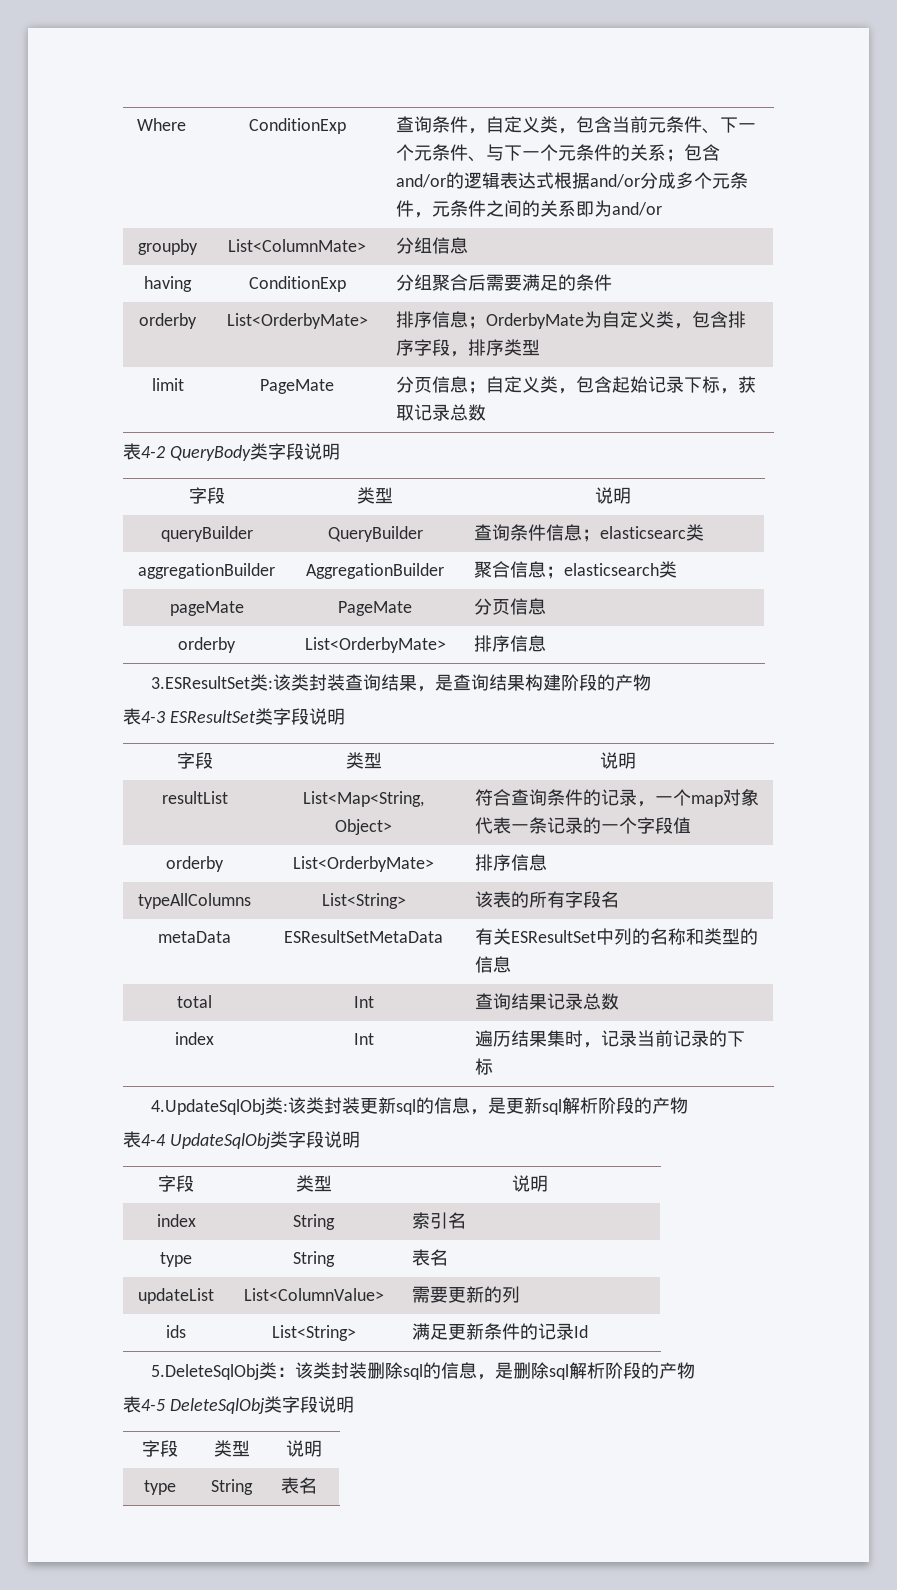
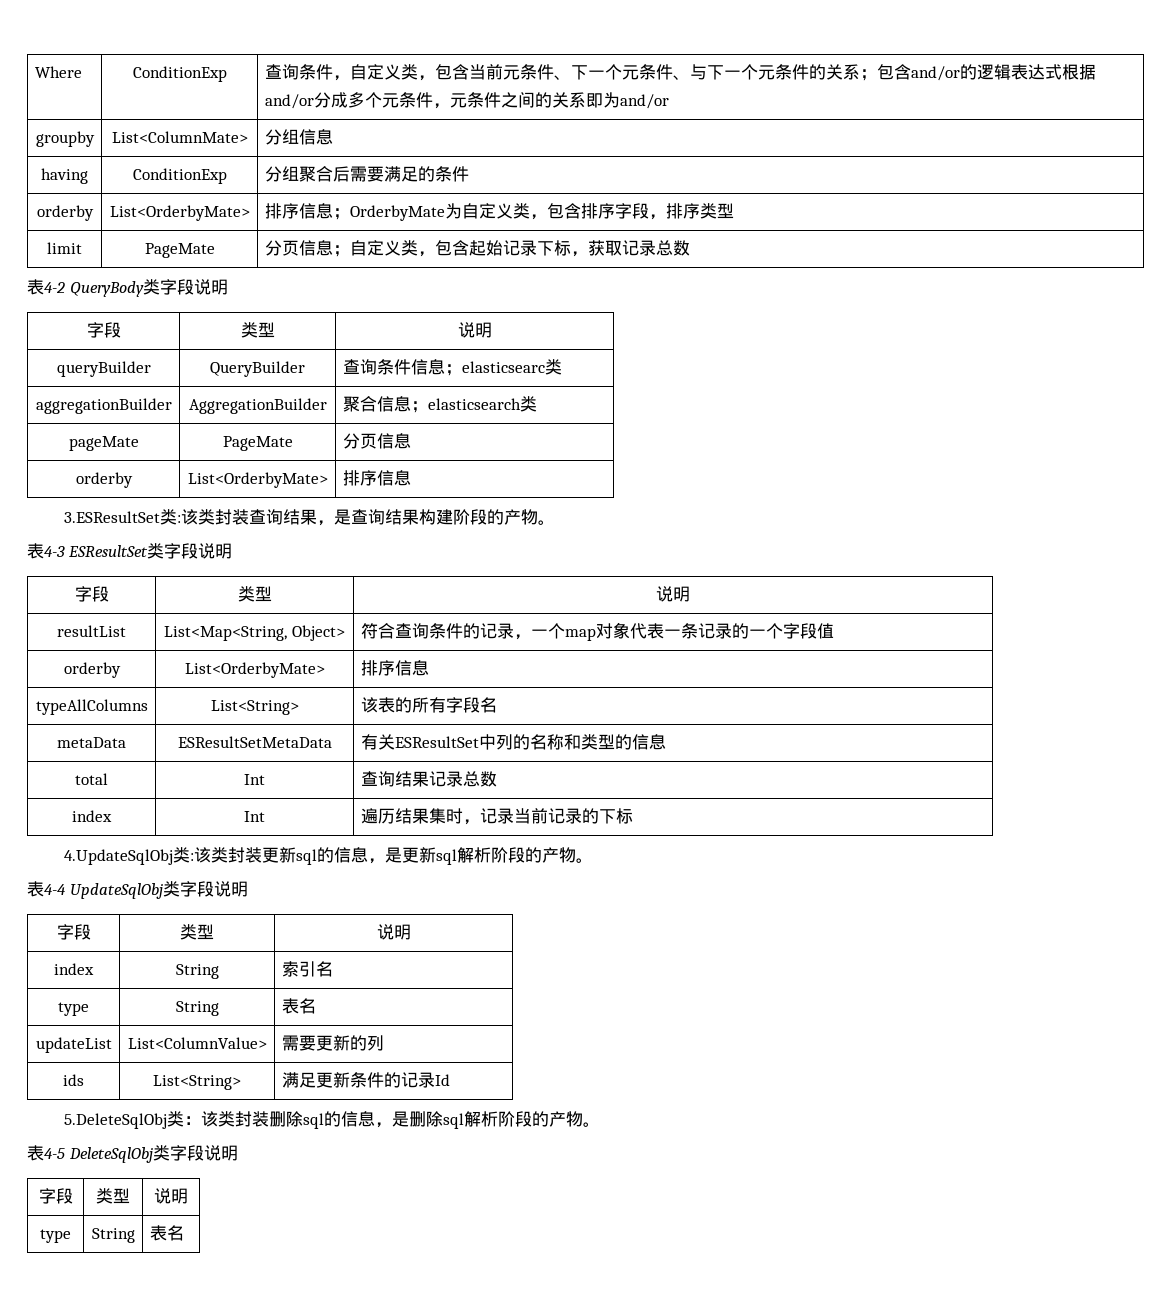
(652, 682) none -> [538,520,556,525] 。
(689, 1105) none -> [576,858,594,863] 。
(696, 1370) none -> [583,1122,601,1127] 。

